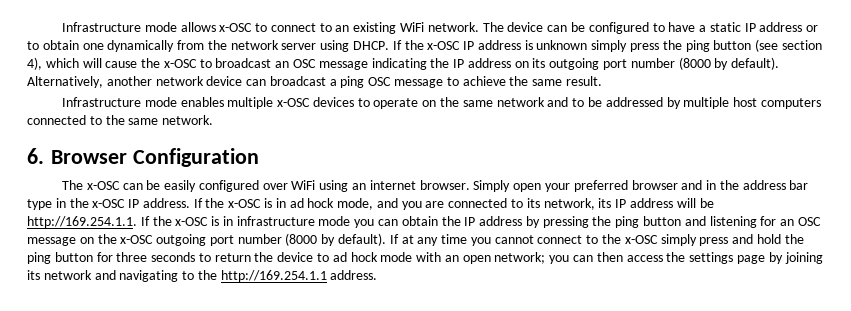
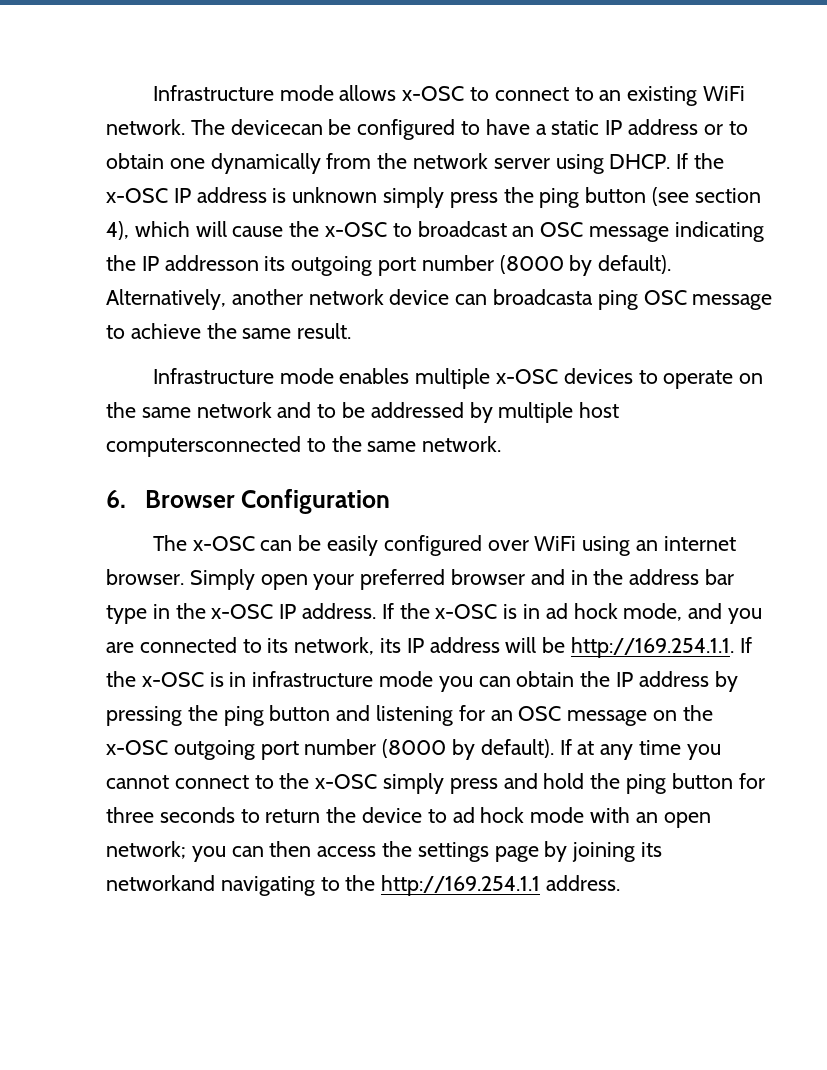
[507,22,568,32] device can -> [230,119,323,135] devicecan
[467,58,529,68] address on -> [164,255,259,271] addresson
[269,76,337,86] broadcast a -> [493,289,594,305] broadcasta
[760,98,821,109] [27,115,86,125] computers connected -> [106,436,301,457] computersconnected
[43,270,116,280] network and -> [106,875,215,891] networkand

